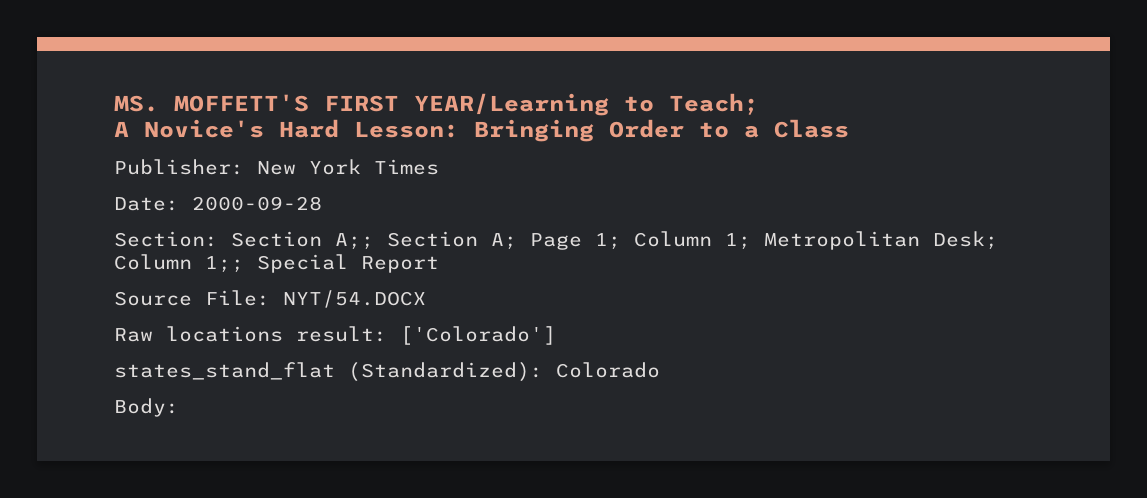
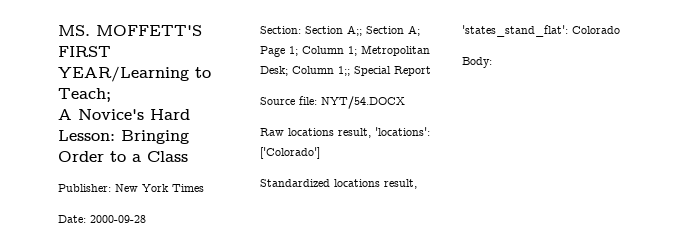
[205,290,270,306] File: -> [299,96,317,105] file:
[296,326,387,342] result: -> [338,127,430,138] result, 'locations':
[114,362,543,382] states_stand_flat (Standardized): -> [260,179,417,189] [462,25,568,37] Standardized locations result, 'states_stand_flat':

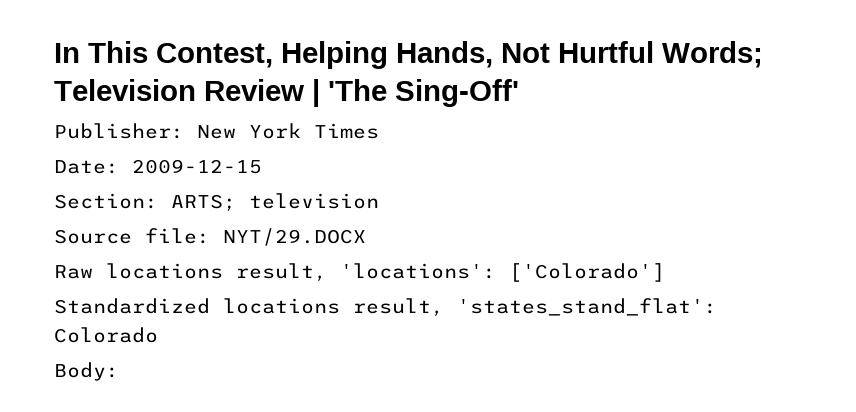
[58,25,202,36] [58,46,111,57] [58,66,211,82] [58,88,111,102] [58,109,190,120] [58,130,189,144] [58,151,188,162] MS. MOFFETT'S FIRST YEAR/Learning to Teach; // A Novice's Hard Lesson: Bringing Order to a Class -> [54,41,763,69] [54,79,519,107] In This Contest, Helping Hands, Not Hurtful Words; Television Review | 'The Sing-Off'
[90,215,146,223] 2000-09-28 -> [132,159,262,174] 2009-12-15
[305,25,420,36] [260,45,430,57] [260,66,431,76] Section A;; Section A; Page 1; Column 1; Metropolitan Desk; Column 1;; Special Report -> [171,193,379,212] ARTS; television
[321,96,405,109] NYT/54.DOCX -> [223,228,366,246] NYT/29.DOCX

